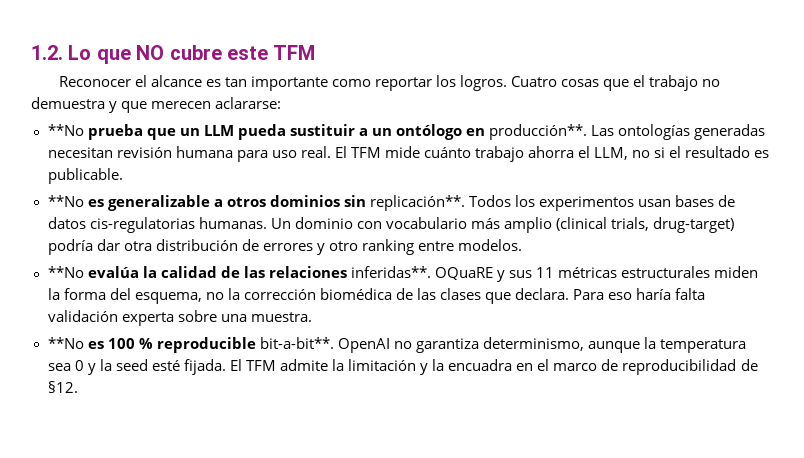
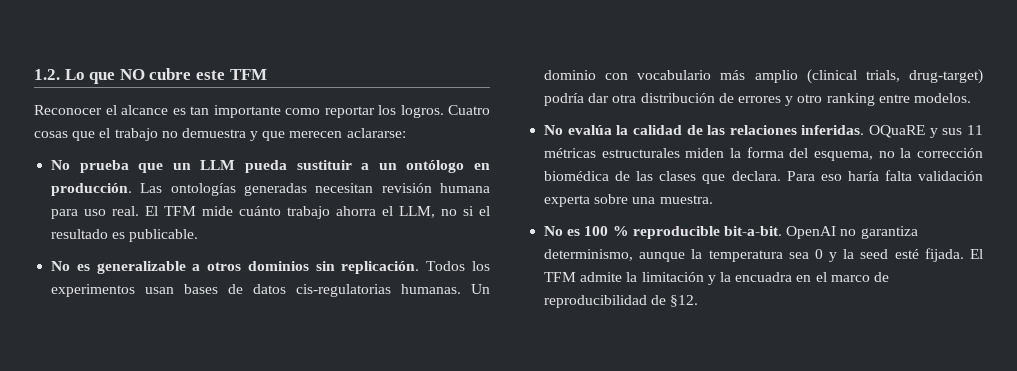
[47,124,84,136] **No -> [51,160,71,170] No
[489,124,588,140] producción**. -> [51,183,133,196] producción.
[47,195,84,207] **No -> [51,261,71,271] No
[369,195,465,211] replicación**. -> [341,261,420,274] replicación.
[47,266,84,278] **No -> [544,125,564,135] No
[350,266,431,278] inferidas**. -> [801,125,865,135] inferidas.
[47,337,84,349] **No -> [544,226,564,236] No
[259,337,334,349] bit-a-bit**. -> [723,226,782,236] bit-a-bit.

